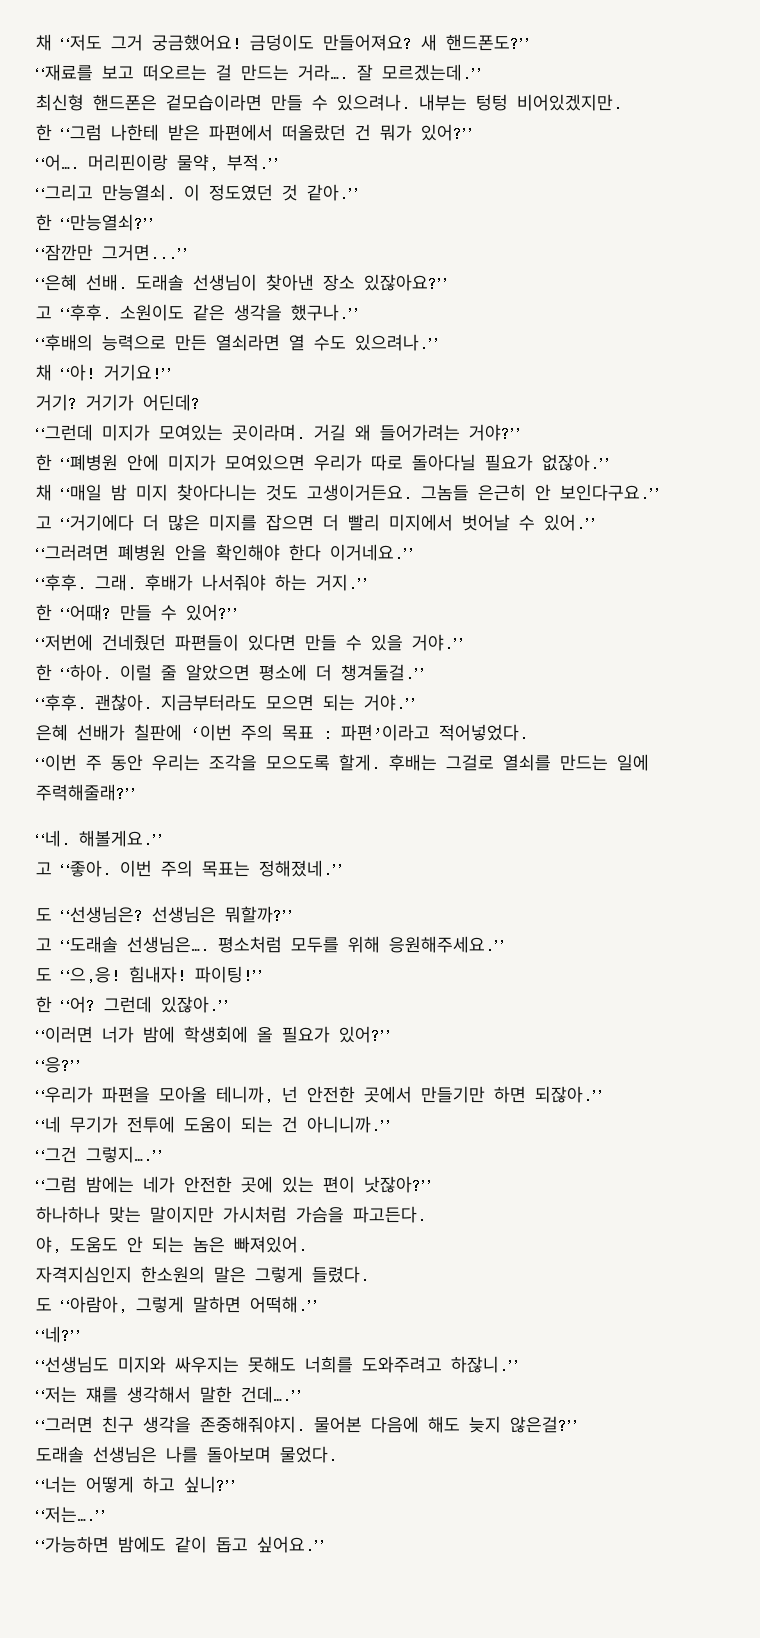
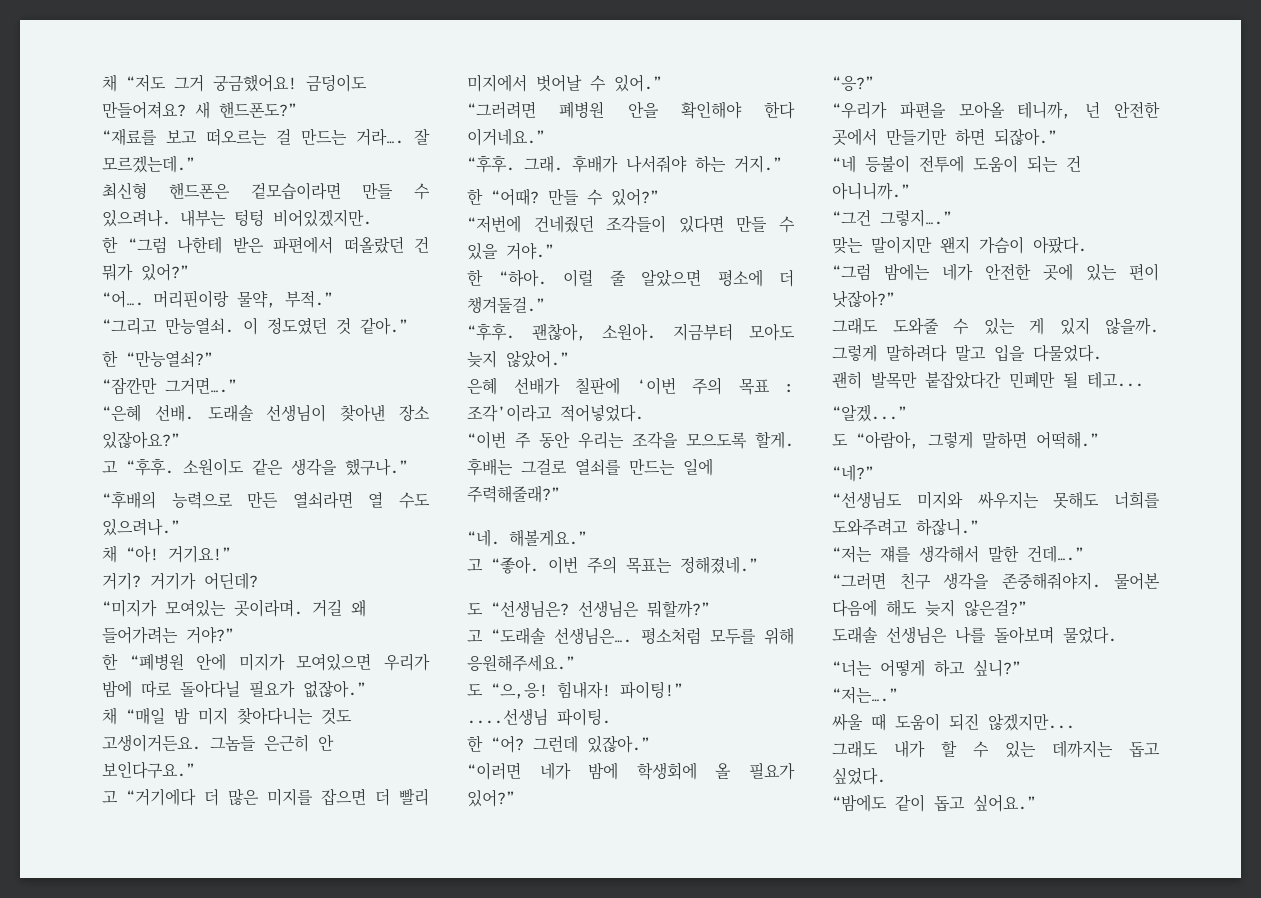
[102,244,186,263] 그거면...” -> [165,377,237,395] 그거면….”
[36,424,150,441] “그런데 미지가 -> [102,599,157,617] “미지가
(362, 462) none -> [102,680,132,698] 밤에
[175,634,239,651] 파편들이 -> [606,215,667,233] 조각들이
[95,694,414,713] 괜찮아. 지금부터라도 모으면 되는 거야.” -> [531,323,795,341] [467,350,569,368] 괜찮아, 소원아. 지금부터 모아도 늦지 않았어.”
[341,724,430,741] 파편’이라고 -> [467,404,552,422] 조각’이라고
(261, 975) none -> [467,708,611,726] // ....선생님 파이팅.
[102,1026,134,1043] 너가 -> [539,762,571,780] 네가
[70,1116,118,1133] 무기가 -> [865,155,910,173] 등불이
(161, 1155) none -> [832,236,1087,254] // 맞는 말이지만 왠지 가슴이 아팠다.
[36,1206,427,1225] [36,1236,308,1255] [36,1266,370,1285] 하나하나 맞는 말이지만 가시처럼 가슴을 파고든다. // 야, 도움도 안 되는 놈은 빠져있어. // 자격지심인지 한소원의 말은 그렇게 들렸다. -> [832,317,1159,335] [832,344,1102,362] [832,371,1144,389] [832,404,907,422] 그래도 도와줄 수 있는 게 있지 않을까. 그렇게 말하려다 말고 입을 다물었다. // 괜히 발목만 붙잡았다간 민폐만 될 테고... // “알겠...”
[36,1536,166,1553] “가능하면 밤에도 -> [832,713,1075,731] [832,740,1160,758] [832,767,886,785] [832,794,887,812] 싸울 때 도움이 되진 않겠지만... // 그래도 내가 할 수 있는 데까지는 돕고 싶었다. // “밤에도

